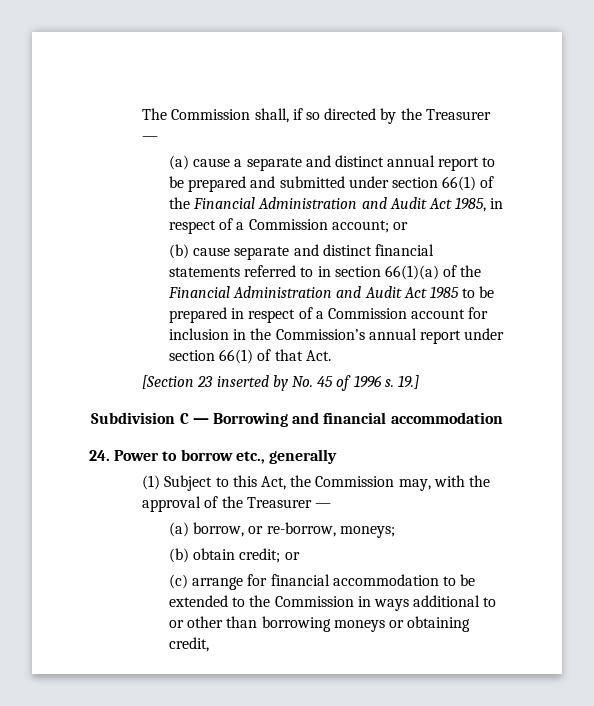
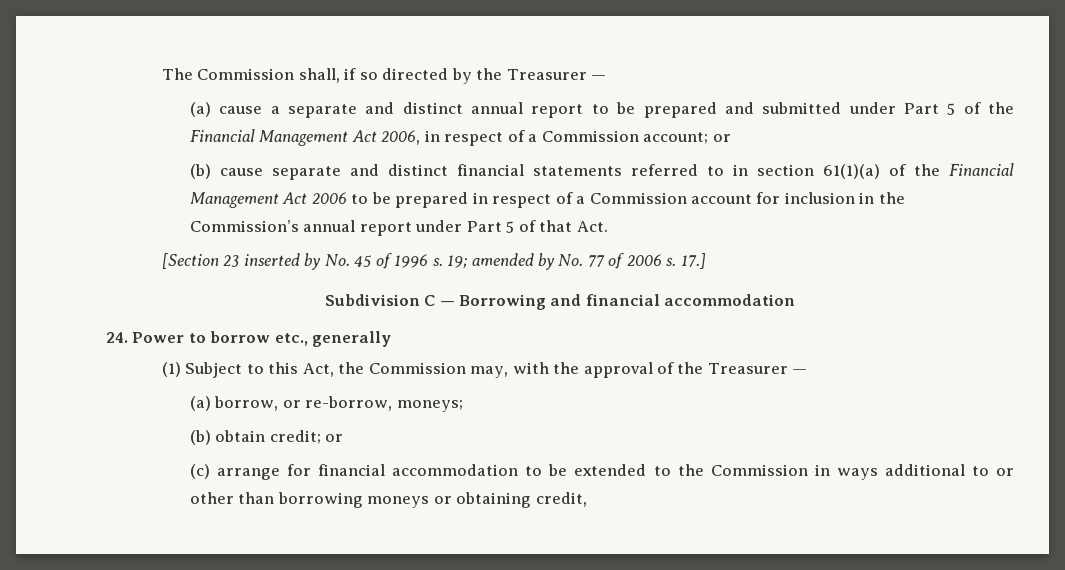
[391,176,495,191] [168,197,487,212] section 66(1) of the Financial Administration and Audit Act 1985, -> [903,102,1014,115] [190,129,421,146] Part 5 of the Financial Management Act 2006,
[384,265,482,280] [167,286,459,299] 66(1)(a) of the Financial Administration and Audit Act 1985 -> [823,163,1014,179] [190,192,347,208] 61(1)(a) of the Financial Management Act 2006
[168,349,254,364] section 66(1) -> [466,221,515,233] Part 5
[397,375,419,389] 19.] -> [447,253,706,270] 19; amended by No. 77 of 2006 s. 17.]

